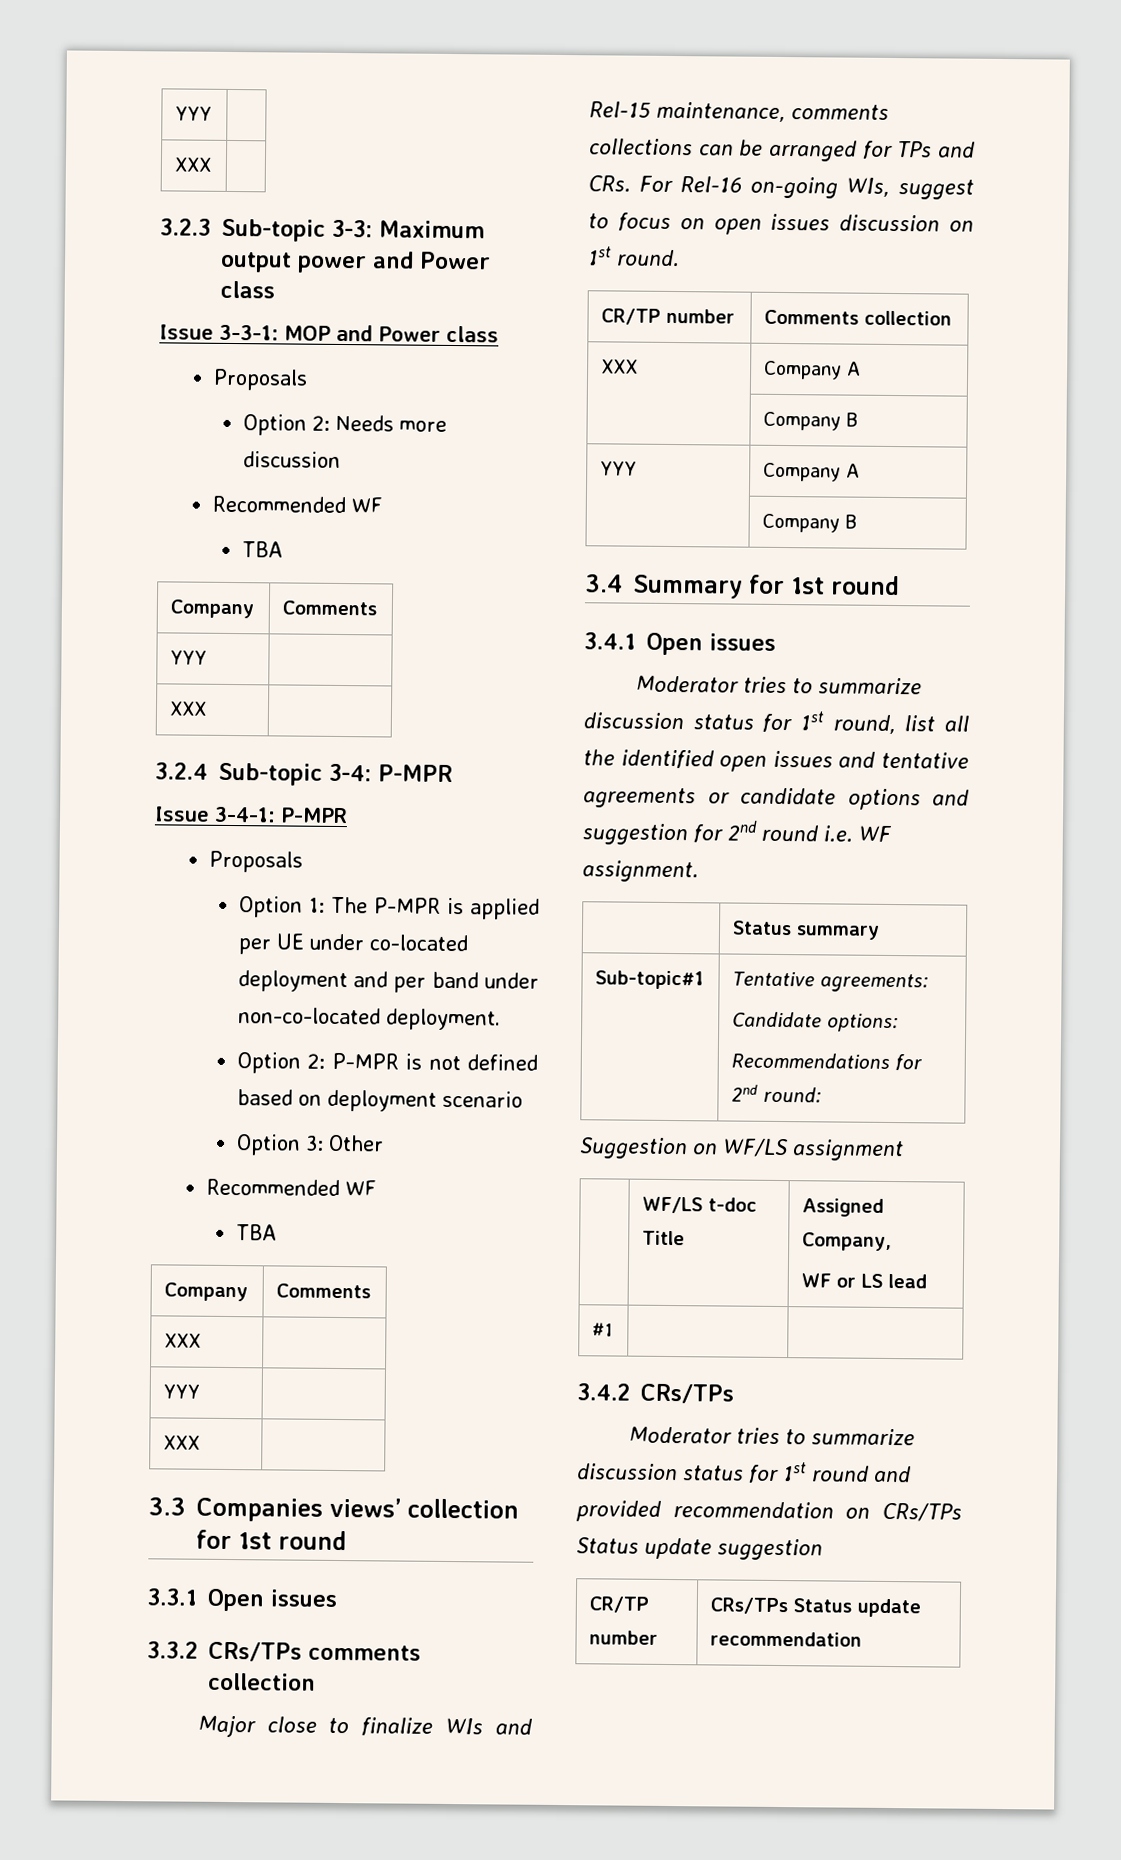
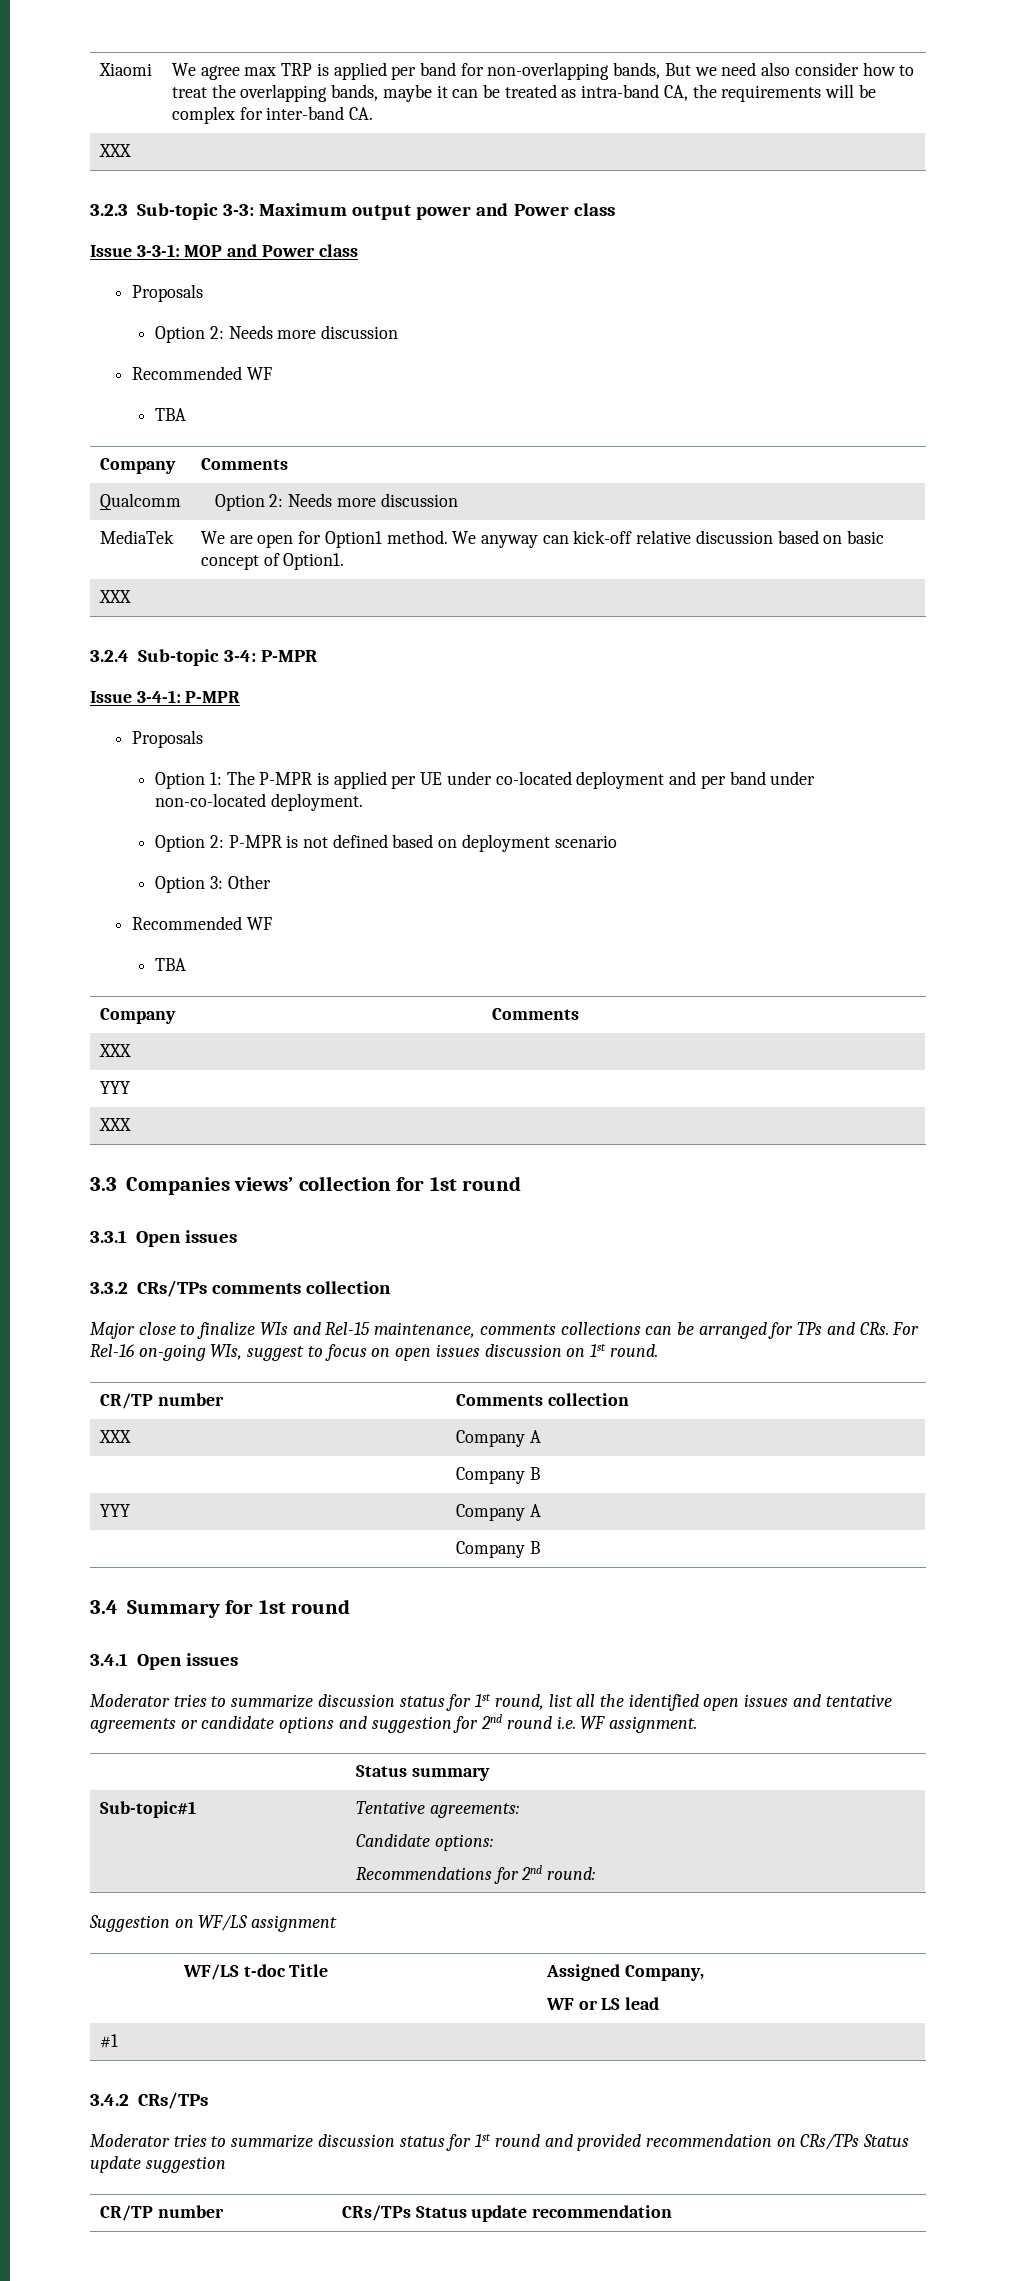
[175,106,213,121] YYY | -> [98,63,152,76] [171,62,915,80] [171,84,876,102] [171,106,374,124] Xiaomi | We agree max TRP is applied per band for non-overlapping bands, But we need also consider how to treat the overlapping bands, maybe it can be treated as intra-band CA, the requirements will be complex for inter-band CA.
[170,650,208,665] YYY | -> [99,493,181,511] [214,493,458,511] [99,530,174,544] [200,530,885,548] [200,553,345,570] Qualcomm | Option 2: Needs more discussion // MediaTek | We are open for Option1 method. We anyway can kick-off relative discussion based on basic concept of Option1.

